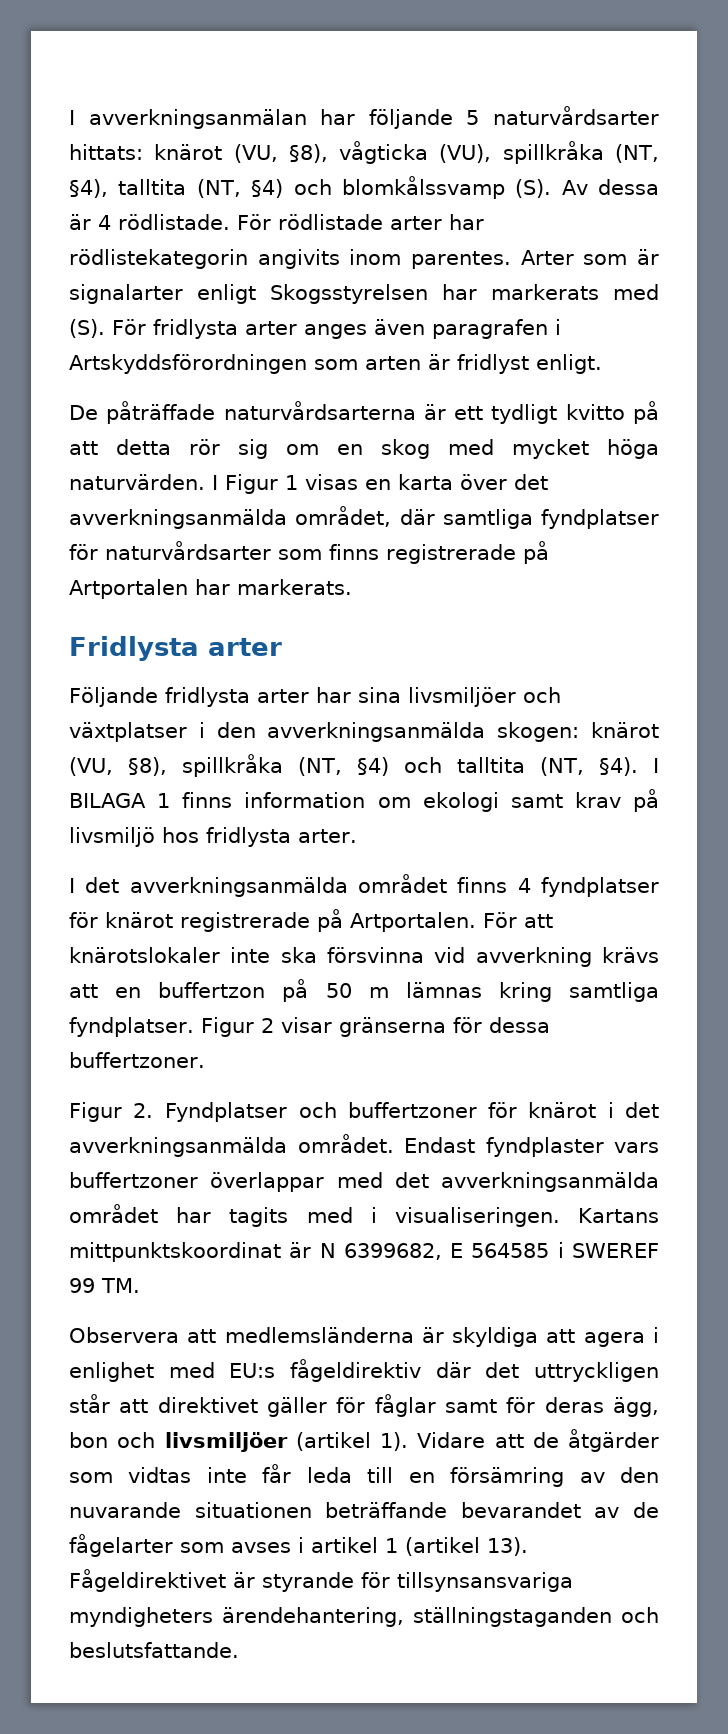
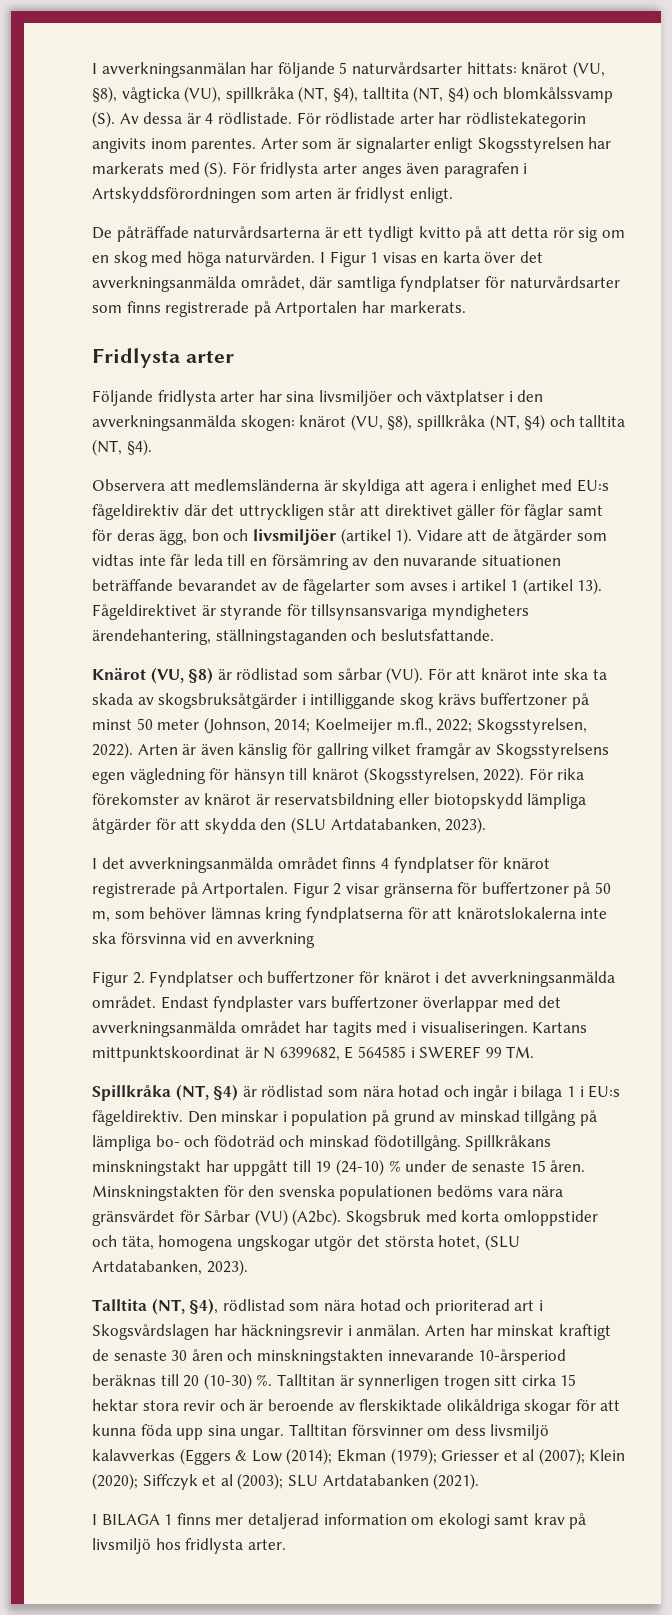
[512,439,590,459] mycket -> (183, 257) none
[653,758,659,773] [69,789,659,812] [69,827,357,847] [69,874,659,897] [69,909,553,932] [69,947,659,967] [69,979,659,1002] [69,1017,550,1037] [69,1052,205,1068] [69,1102,659,1122] [69,1134,659,1157] [69,1172,659,1192] [69,1204,659,1227] [69,1242,659,1262] [69,1278,140,1293] I BILAGA 1 finns information om ekologi samt krav på livsmiljö hos fridlysta arter. // I det avverkningsanmälda området finns 4 fyndplatser för knärot registrerade på Artportalen. För att knärotslokaler inte ska försvinna vid avverkning krävs att en buffertzon på 50 m lämnas kring samtliga fyndplatser. Figur 2 visar gränserna för dessa buffertzoner. // Figur 2. Fyndplatser och buffertzoner för knärot i det avverkningsanmälda området. Endast fyndplaster vars buffertzoner överlappar med det avverkningsanmälda området har tagits med i visualiseringen. Kartans mittpunktskoordinat är N 6399682, E 564585 i SWEREF 99 TM. -> (152, 447) none
(239, 1650) none -> [92,667,607,684] [92,693,589,709] [92,717,587,734] [92,742,609,759] [92,767,585,784] [92,793,587,809] [92,817,487,834] [92,857,550,873] [92,882,611,898] [92,907,608,923] [92,932,316,948] [92,971,616,987] [92,996,562,1012] [92,1021,588,1037] [92,1046,535,1062] [92,1084,621,1101] [92,1110,597,1126] [92,1135,552,1151] [92,1159,586,1176] [92,1185,564,1201] [92,1209,598,1226] [92,1234,520,1251] [92,1259,248,1276] [92,1298,543,1315] [92,1324,611,1340] [92,1349,567,1365] [92,1373,577,1390] [92,1399,621,1415] [92,1424,550,1440] [92,1448,626,1465] [92,1473,480,1490] [92,1513,587,1529] [92,1538,286,1554] // Knärot (VU, §8) är rödlistad som sårbar (VU). För att knärot inte ska ta skada av skogsbruksåtgärder i intilliggande skog krävs buffertzoner på minst 50 meter (Johnson, 2014; Koelmeijer m.fl., 2022; Skogsstyrelsen, 2022). Arten är även känslig för gallring vilket framgår av Skogsstyrelsens egen vägledning för hänsyn till knärot (Skogsstyrelsen, 2022). För rika förekomster av knärot är reservatsbildning eller biotopskydd lämpliga åtgärder för att skydda den (SLU Artdatabanken, 2023). // I det avverkningsanmälda området finns 4 fyndplatser för knärot registrerade på Artportalen. Figur 2 visar gränserna för buffertzoner på 50 m, som behöver lämnas kring fyndplatserna för att knärotslokalerna inte ska försvinna vid en avverkning // Figur 2. Fyndplatser och buffertzoner för knärot i det avverkningsanmälda området. Endast fyndplaster vars buffertzoner överlappar med det avverkningsanmälda området har tagits med i visualiseringen. Kartans mittpunktskoordinat är N 6399682, E 564585 i SWEREF 99 TM. // Spillkråka (NT, §4) är rödlistad som nära hotad och ingår i bilaga 1 i EU:s fågeldirektiv. Den minskar i population på grund av minskad tillgång på lämpliga bo- och födoträd och minskad födotillgång. Spillkråkans minskningstakt har uppgått till 19 (24-10) % under de senaste 15 åren. Minskningstakten för den svenska populationen bedöms vara nära gränsvärdet för Sårbar (VU) (A2bc). Skogsbruk med korta omloppstider och täta, homogena ungskogar utgör det största hotet, (SLU Artdatabanken, 2023). // Talltita (NT, §4), rödlistad som nära hotad och prioriterad art i Skogsvårdslagen har häckningsrevir i anmälan. Arten har minskat kraftigt de senaste 30 åren och minskningstakten innevarande 10-årsperiod beräknas till 20 (10-30) %. Talltitan är synnerligen trogen sitt cirka 15 hektar stora revir och är beroende av flerskiktade olikåldriga skogar för att kunna föda upp sina ungar. Talltitan försvinner om dess livsmiljö kalavverkas (Eggers & Low (2014); Ekman (1979); Griesser et al (2007); Klein (2020); Siffczyk et al (2003); SLU Artdatabanken (2021). // I BILAGA 1 finns mer detaljerad information om ekologi samt krav på livsmiljö hos fridlysta arter.

